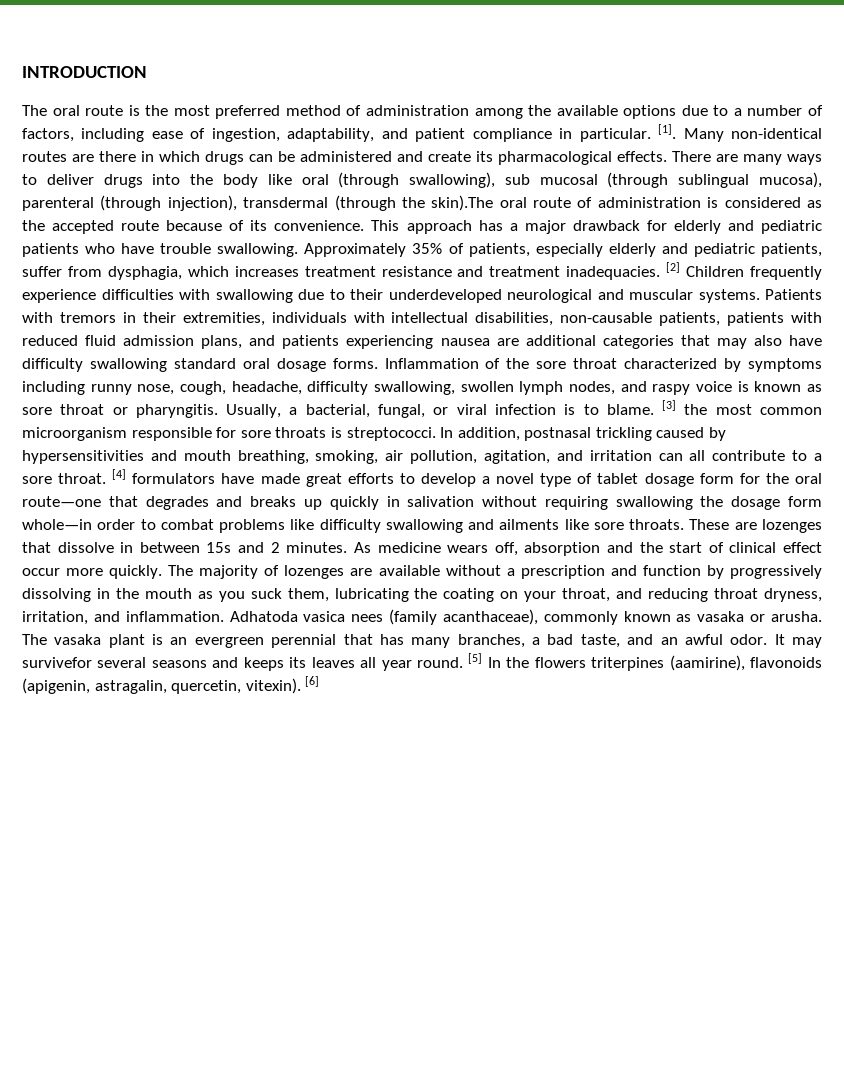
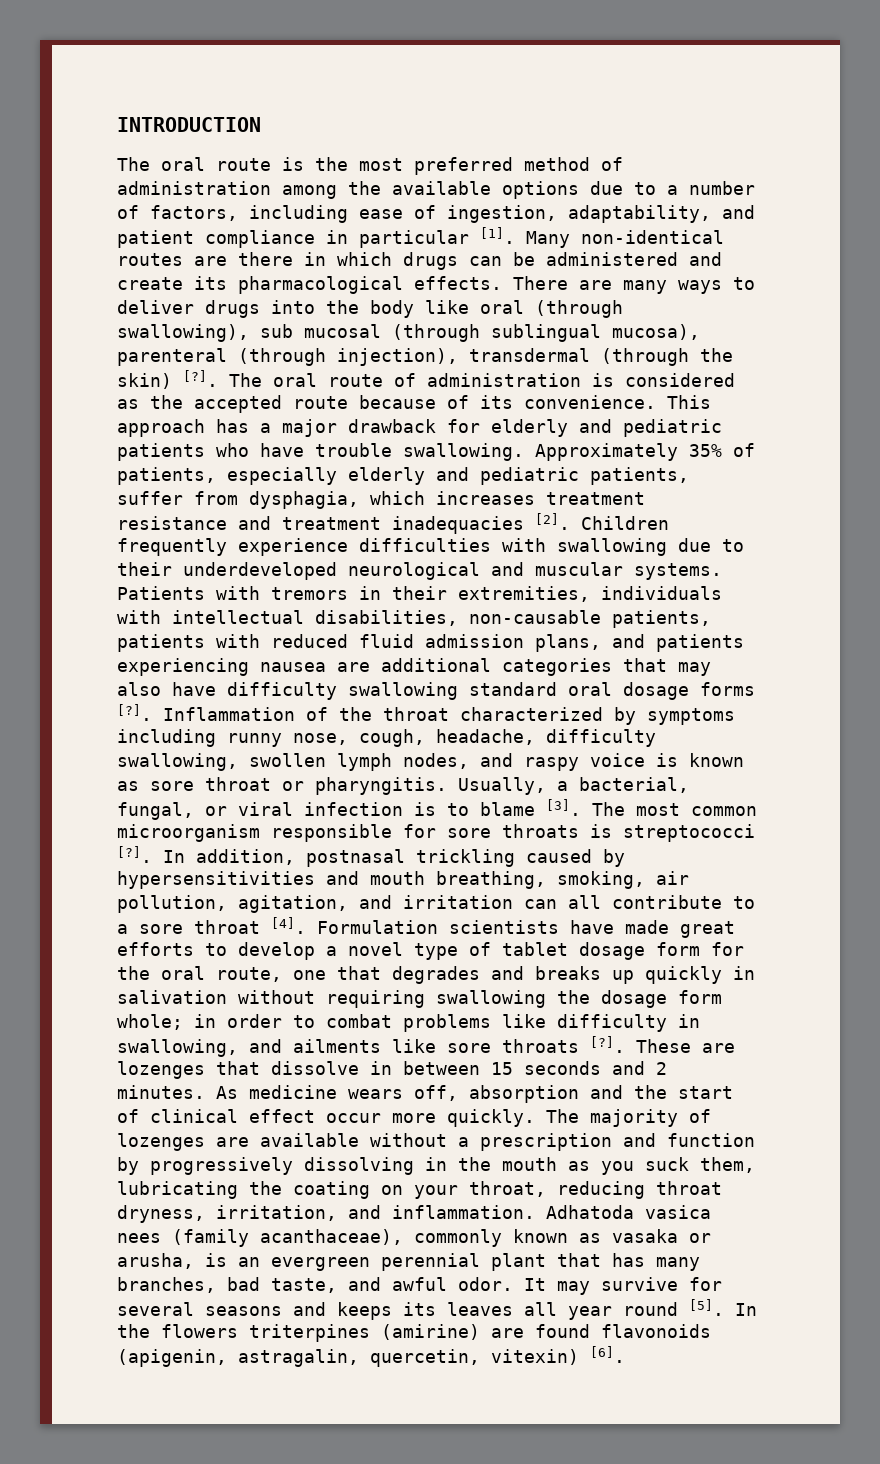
[579,128,651,142] particular. -> [359,230,469,248] particular
[431,195,494,211] skin).The -> [117,370,262,389] skin) [?]. The
[566,262,681,280] inadequacies. [2] -> [392,513,570,534] inadequacies [2].
[332,358,378,369] forms. -> [700,682,755,696] [117,704,152,721] forms [?].
[536,361,567,369] sore -> (372, 714) none
[606,400,708,415] blame. [3] the -> [480,799,625,816] blame [3]. The
[346,427,436,441] streptococci. -> [623,824,755,842] [117,846,152,863] streptococci [?].
[58,469,216,484] throat. [4] formulators -> [194,917,559,934] throat [4]. Formulation scientists
[22,496,101,507] route—one -> [216,967,326,982] route, one
[22,519,92,530] whole—in -> [117,1014,216,1030] whole; in
[385,519,463,533] swallowing -> [678,1014,700,1028] [117,1039,238,1057] in swallowing,
[629,519,685,530] throats. -> [502,1036,625,1053] throats [?].
[206,542,232,553] 15s -> [491,1061,601,1075] 15 seconds
[616,588,643,599] and -> (546, 1189) none
[770,611,822,622] [22,634,145,648] arusha. The vasaka plant -> [117,1253,194,1269] arusha,
(337, 641) none -> [491,1253,546,1271] plant
[532,637,541,645] a -> (216, 1285) none
[660,637,678,645] an -> (381, 1284) none
[22,657,92,668] survivefor -> [601,1277,722,1291] survive for
[416,653,483,668] round. [5] -> [623,1299,724,1316] round [5].
[669,655,745,671] (aamirine), -> [381,1324,590,1340] (amirine) are found
[245,676,320,694] vitexin). [6] -> [491,1346,625,1365] vitexin) [6].

